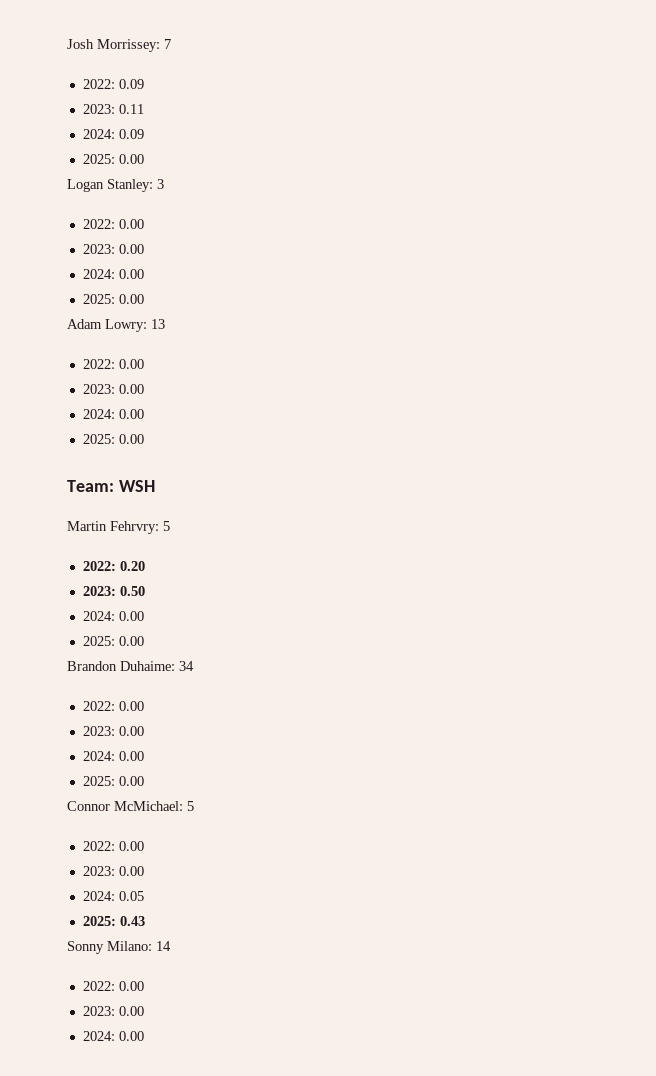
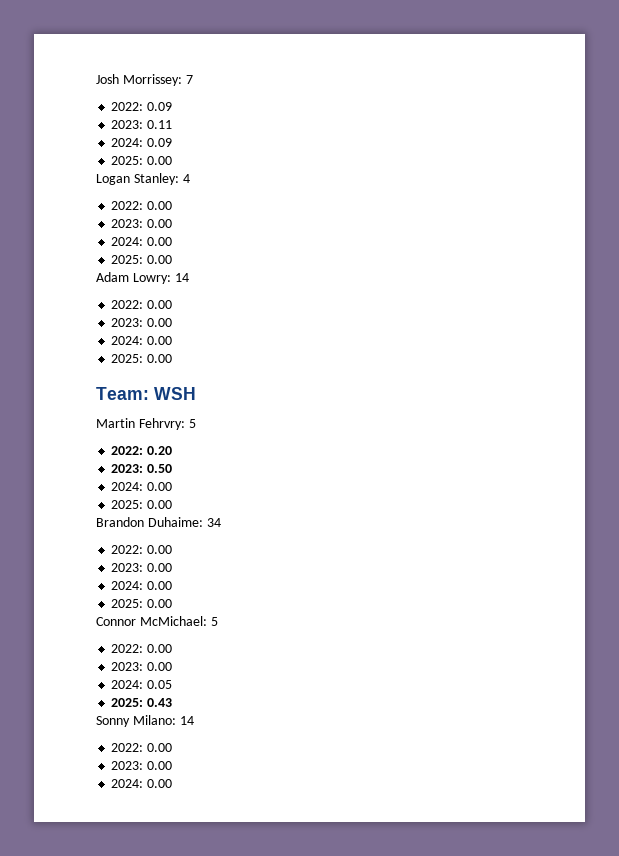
[157,179,164,189] 3 -> [182,174,190,183] 4
[151,319,165,329] 13 -> [174,273,189,282] 14

